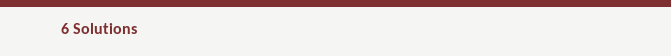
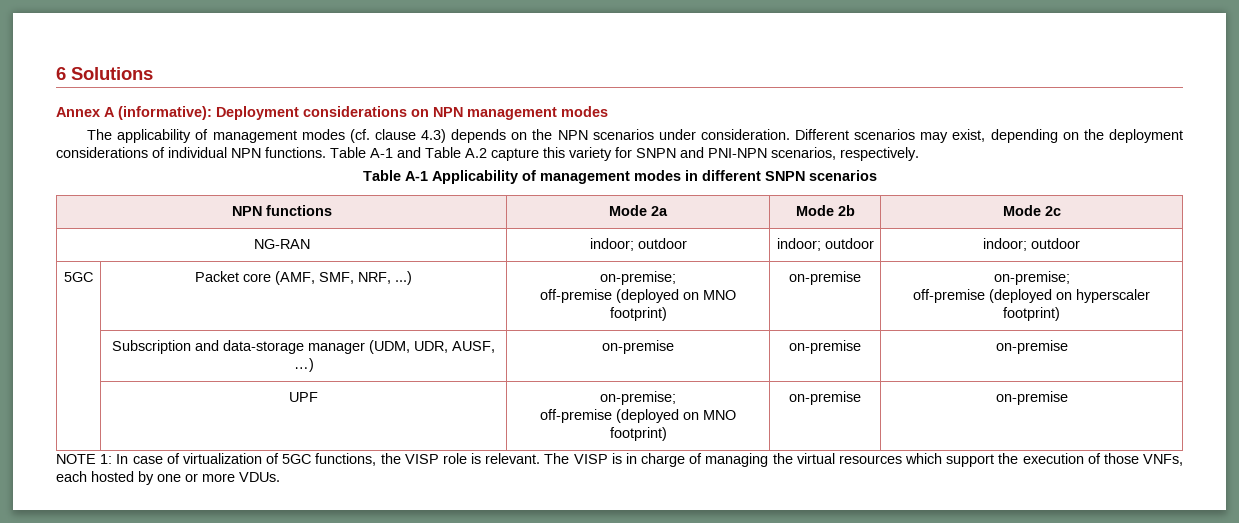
(138, 28) none -> [56,106,608,120] [87,129,1183,143] [56,147,919,161] [362,170,877,184] [231,205,332,216] [609,205,668,216] [795,205,855,216] [1002,205,1061,216] [253,239,310,249] [589,238,687,251] [776,238,874,251] [983,238,1080,251] [64,272,93,282] [195,271,412,285] [600,271,676,285] [540,289,736,303] [609,307,667,321] [789,271,861,285] [993,271,1070,285] [913,289,1150,303] [1003,307,1060,321] [111,340,495,354] [293,358,314,372] [602,340,674,354] [789,340,861,354] [995,340,1068,354] [289,392,318,402] [600,391,676,405] [540,409,736,423] [609,427,667,441] [789,391,861,405] [995,391,1068,405] [56,453,1183,467] [56,471,280,485] // Annex A (informative): Deployment considerations on NPN management modes // The applicability of management modes (cf. clause 4.3) depends on the NPN scenarios under consideration. Different scenarios may exist, depending on the deployment considerations of individual NPN functions. Table A-1 and Table A.2 capture this variety for SNPN and PNI-NPN scenarios, respectively. // Table A-1 Applicability of management modes in different SNPN scenarios // NPN functions | Mode 2a | Mode 2b | Mode 2c // NG-RAN | indoor; outdoor | indoor; outdoor | indoor; outdoor // 5GC | Packet core (AMF, SMF, NRF, ...) | on-premise; // off-premise (deployed on MNO footprint) | on-premise | on-premise; // off-premise (deployed on hyperscaler footprint) // | Subscription and data-storage manager (UDM, UDR, AUSF, …) | on-premise | on-premise | on-premise // | UPF | on-premise; // off-premise (deployed on MNO footprint) | on-premise | on-premise // NOTE 1: In case of virtualization of 5GC functions, the VISP role is relevant. The VISP is in charge of managing the virtual resources which support the execution of those VNFs, each hosted by one or more VDUs.

